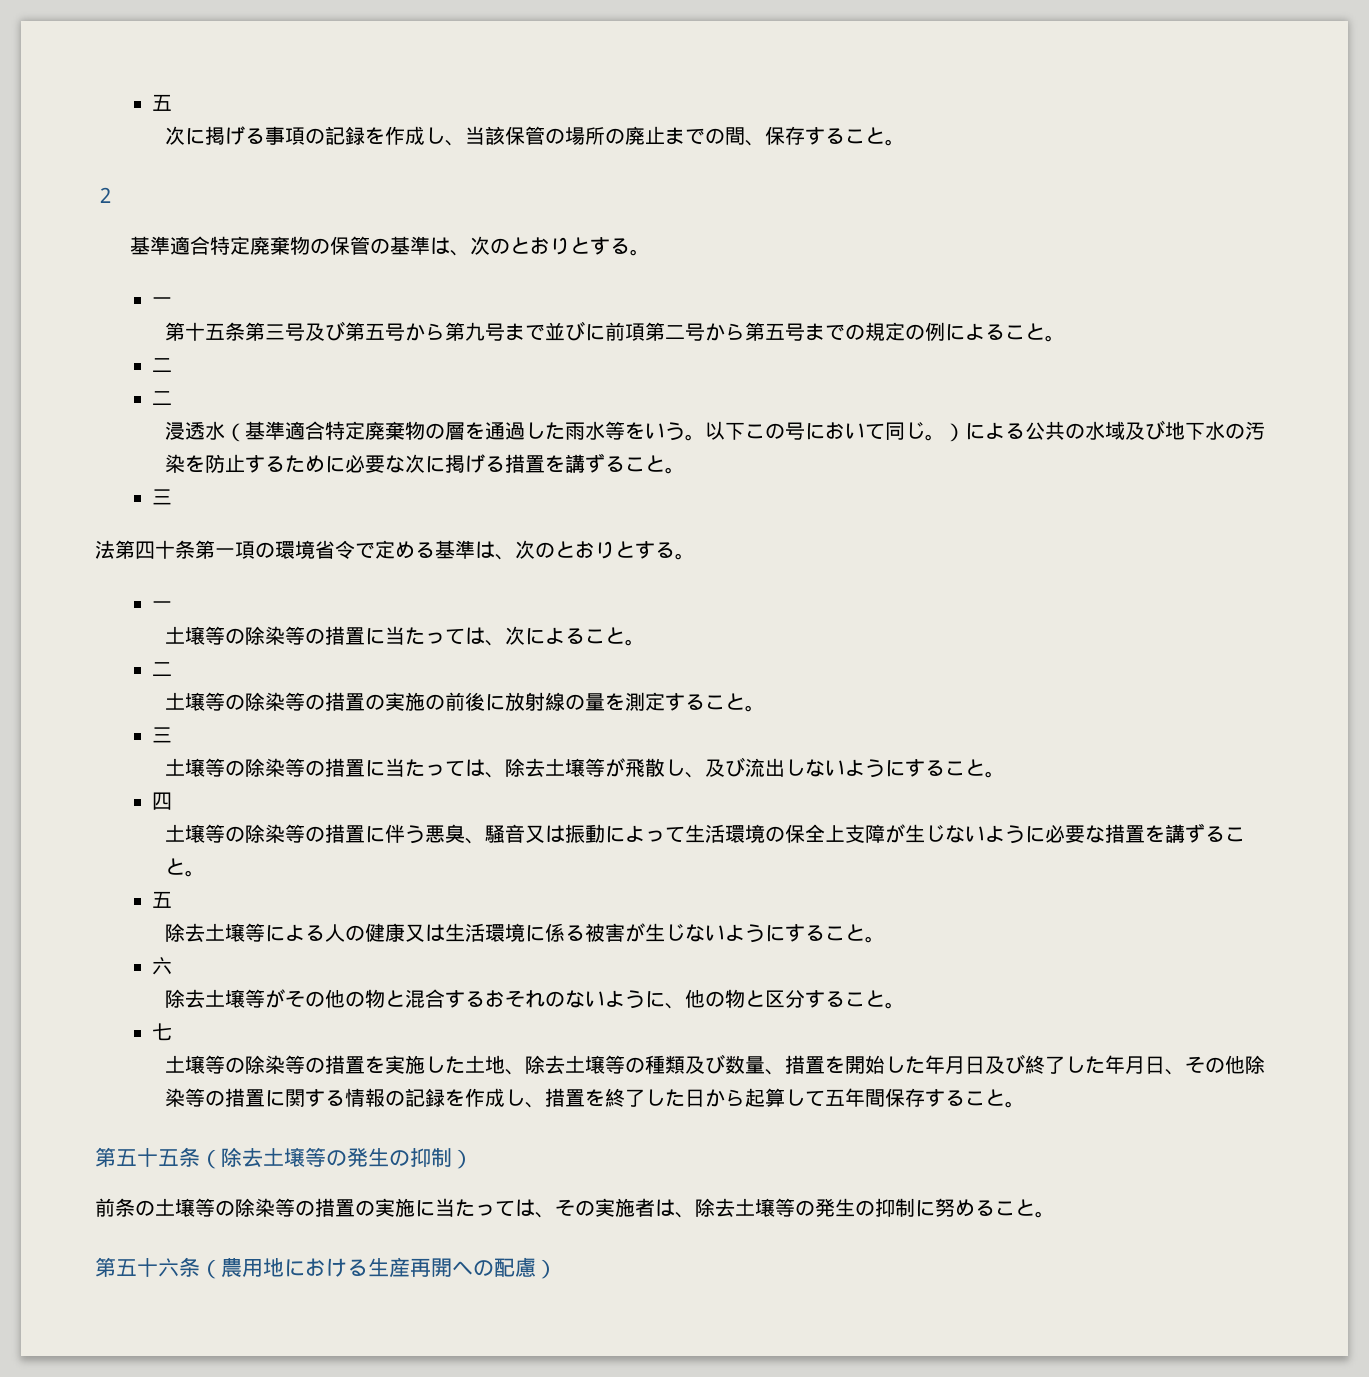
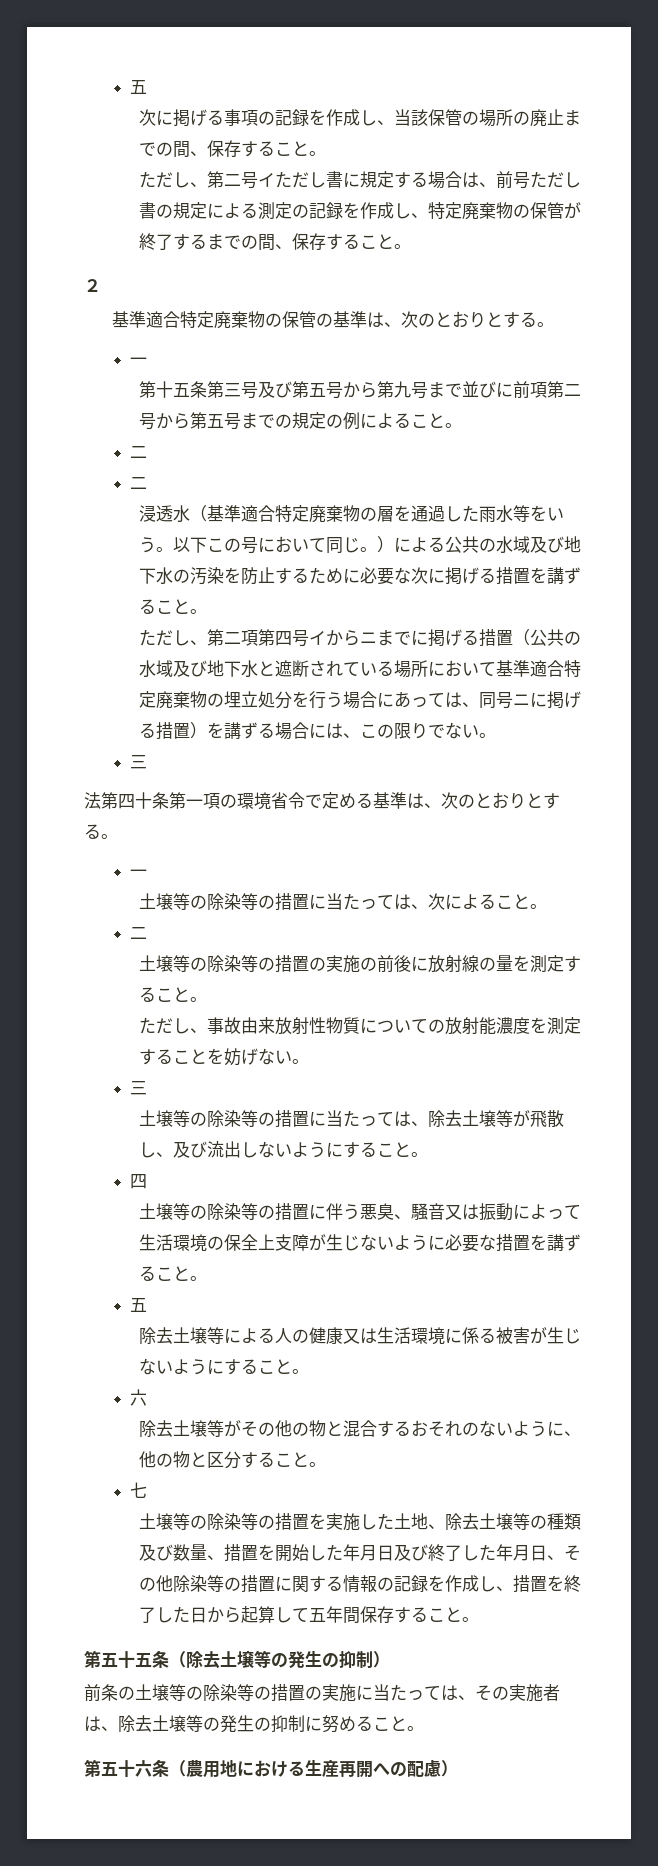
(905, 142) none -> [139,171,582,189] [139,202,582,220] [139,233,412,251] // ただし、第二号イただし書に規定する場合は、前号ただし書の規定による測定の記録を作成し、特定廃棄物の保管が終了するまでの間、保存すること。
(685, 470) none -> [139,629,582,647] [139,660,582,678] [139,691,582,709] [139,722,497,740] // ただし、第二項第四号イからニまでに掲げる措置（公共の水域及び地下水と遮断されている場所において基準適合特定廃棄物の埋立処分を行う場合にあっては、同号ニに掲げる措置）を講ずる場合には、この限りでない。
(765, 708) none -> [139,1017,582,1035] [139,1048,310,1066] // ただし、事故由来放射性物質についての放射能濃度を測定することを妨げない。

